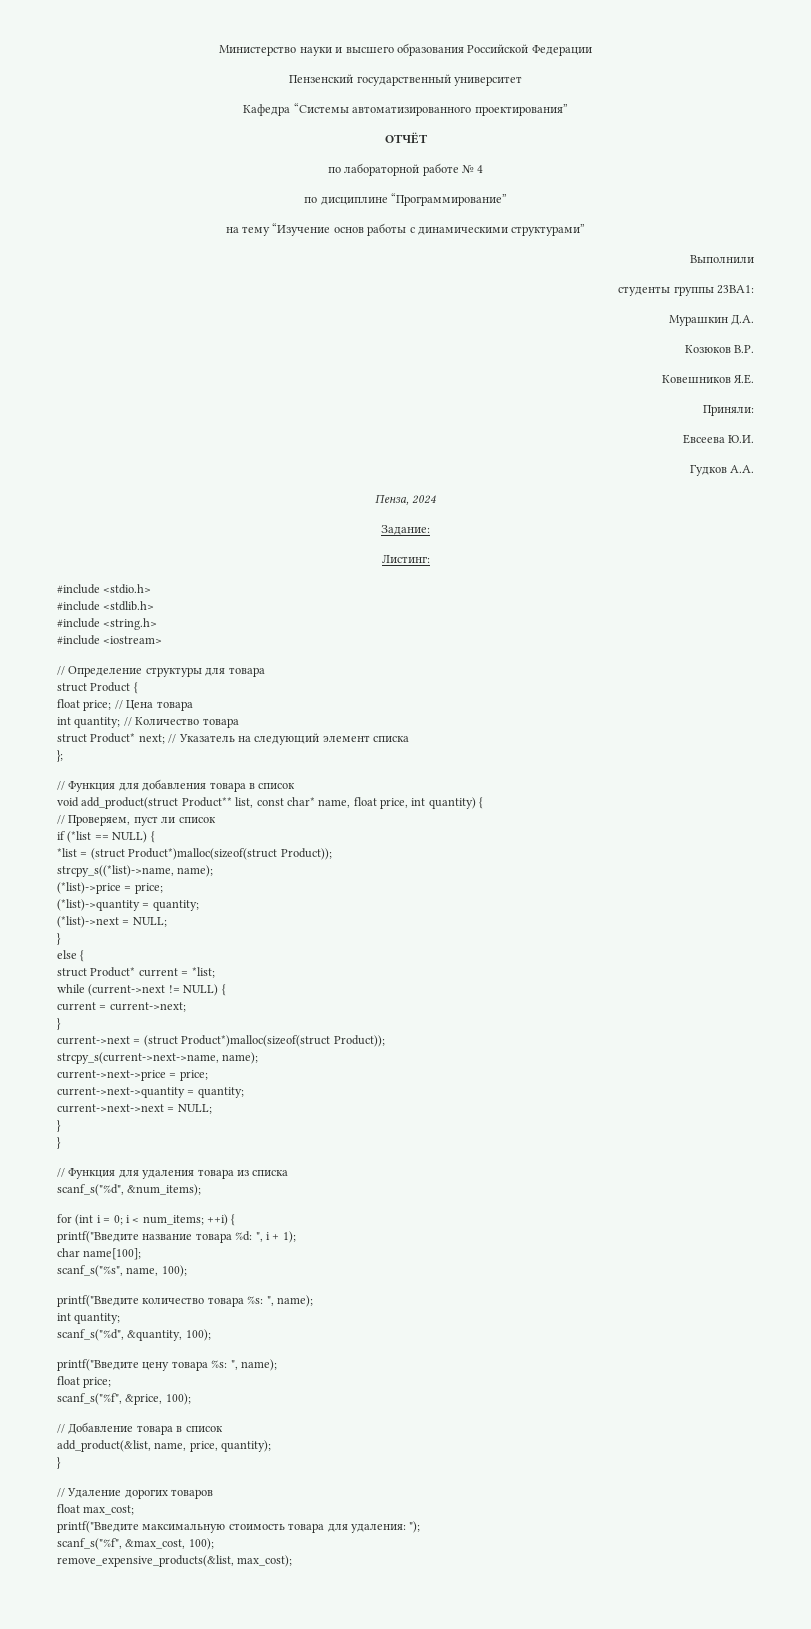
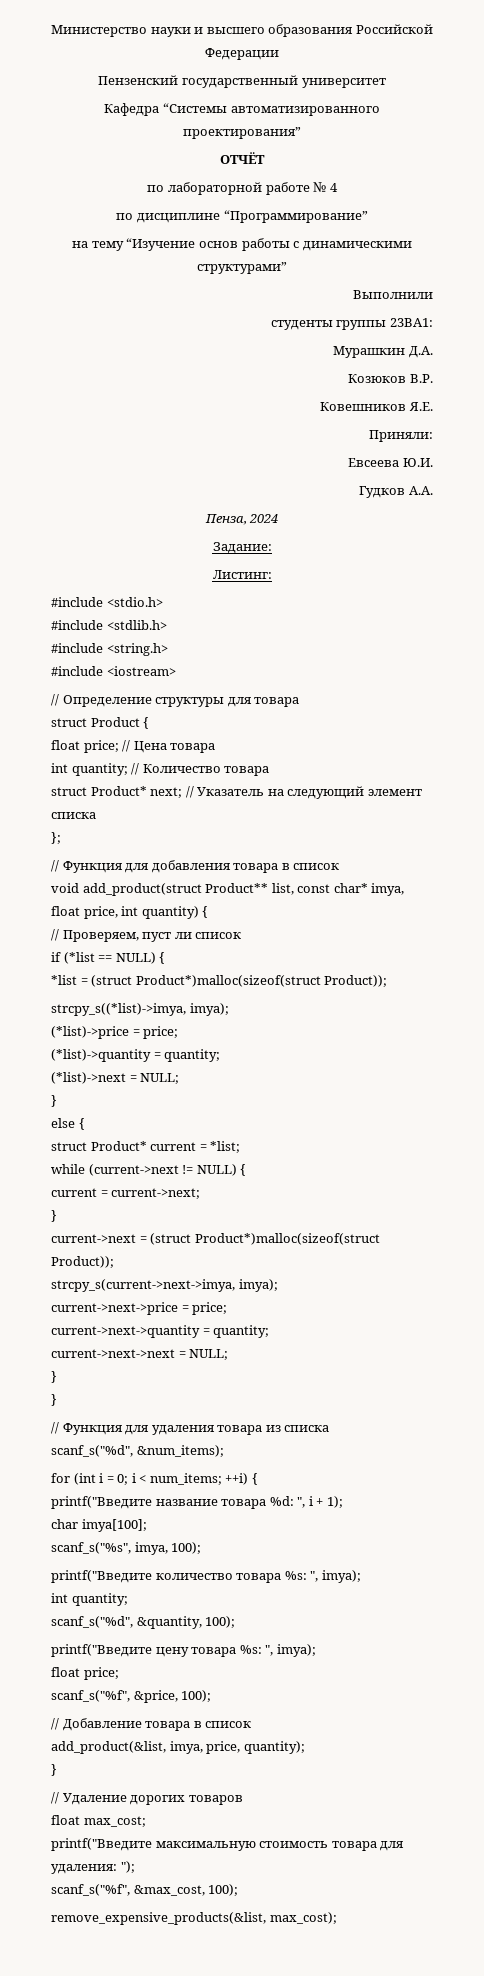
[318,799,351,808] name, -> [371,883,405,896] imya,
[57,865,214,877] strcpy_s((*list)->name, name); -> [51,1003,229,1016] strcpy_s((*list)->imya, imya);
[57,1052,259,1064] strcpy_s(current->next->name, name); -> [51,1279,278,1292] strcpy_s(current->next->imya, imya);
[83,1248,142,1260] name[100]; -> [81,1519,147,1532] imya[100];
[126,1267,159,1276] name, -> [134,1542,168,1555] imya,
[276,1295,313,1307] name); -> [321,1570,361,1583] imya);
[240,1359,277,1371] name); -> [276,1644,316,1657] imya);
[154,1442,187,1451] name, -> [169,1741,203,1754] imya,

